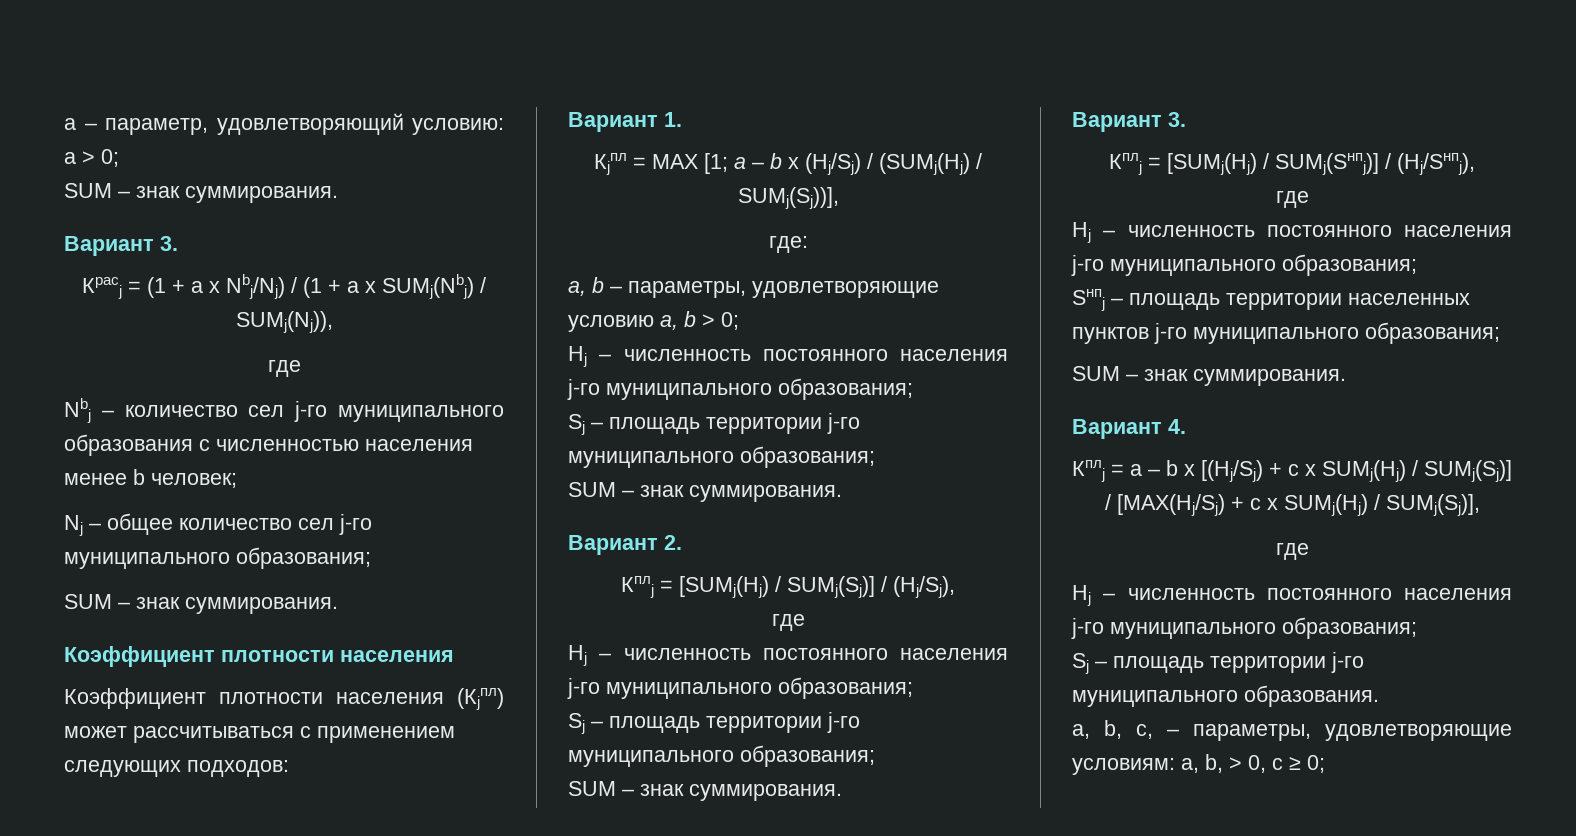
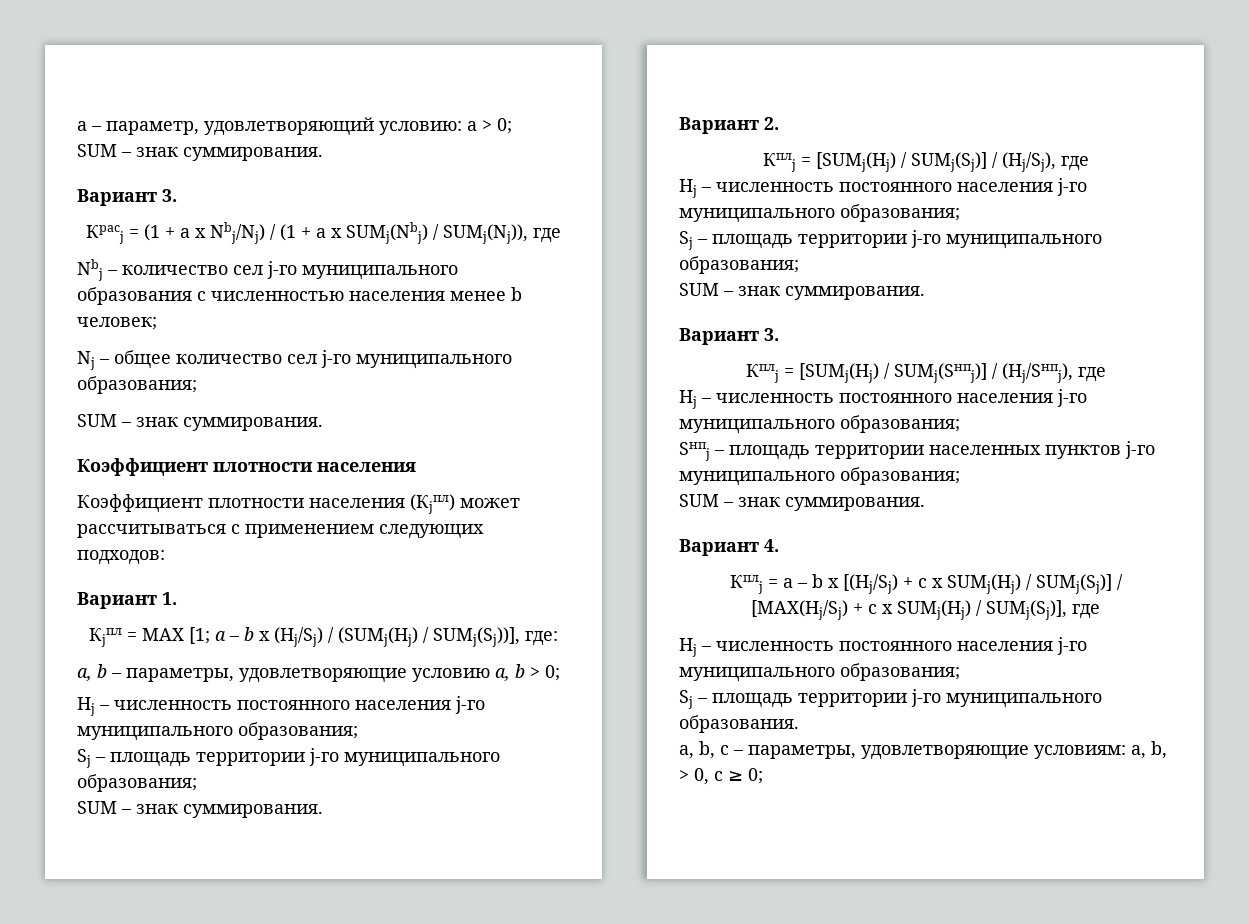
(333, 322) // -> (528, 234) none
(839, 198) // -> (520, 637) none
(955, 587) // -> (1056, 162) none
(1475, 164) // -> (1073, 373) none
(1480, 505) // -> (1067, 610) none
[1136,724,1153,739] c, -> [720,745,729,755] c

